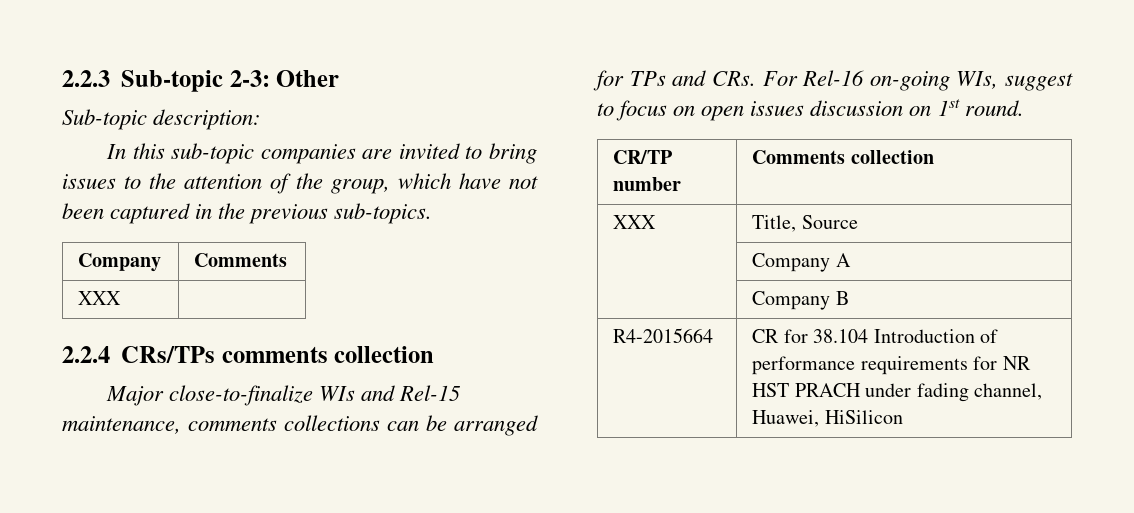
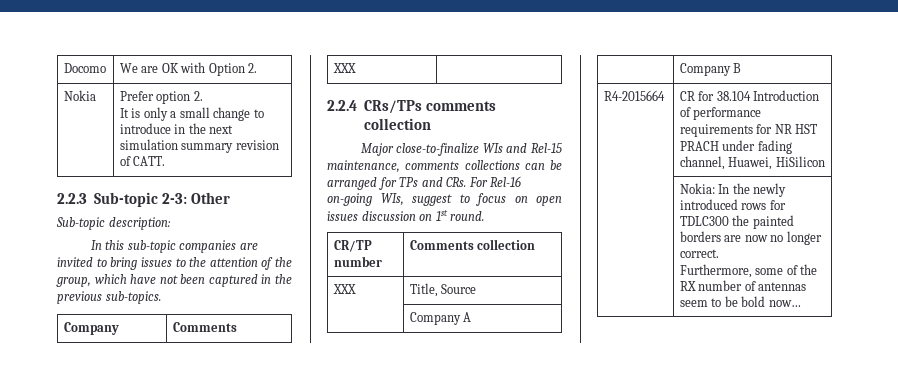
(62, 78) none -> [63,63,106,73] [119,62,258,76] [63,90,96,101] [119,91,203,104] [119,107,264,121] [119,123,234,134] [119,139,279,153] [119,156,166,166] Docomo | We are OK with Option 2. // Nokia | Prefer option 2. // It is only a small change to introduce in the next simulation summary revision of CATT. //
(903, 417) none -> [679,183,787,197] [679,199,786,210] [679,215,794,229] [679,231,822,245] [679,249,719,258] [679,264,818,278] [679,280,807,291] [679,296,801,307] // | Nokia: In the newly introduced rows for TDLC300 the painted borders are now no longer correct. // Furthermore, some of the RX number of antennas seem to be bold now…

